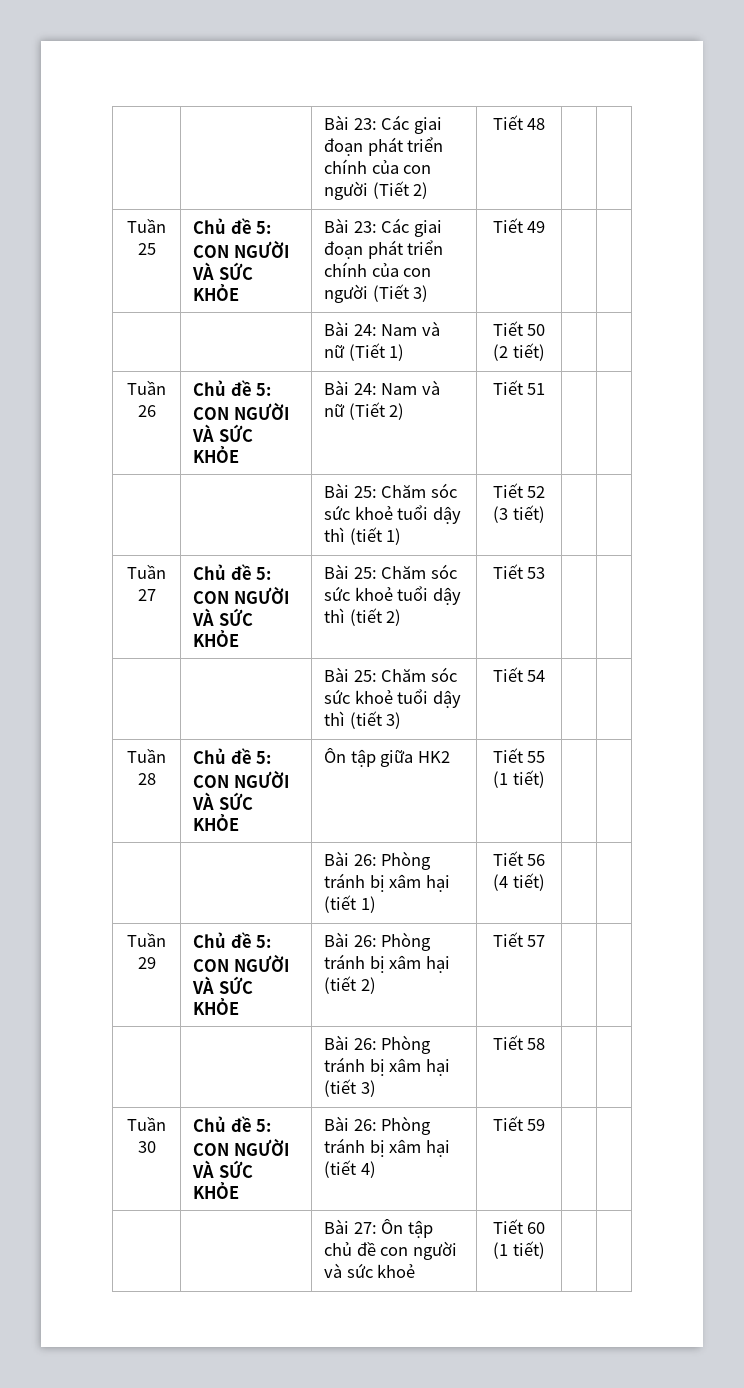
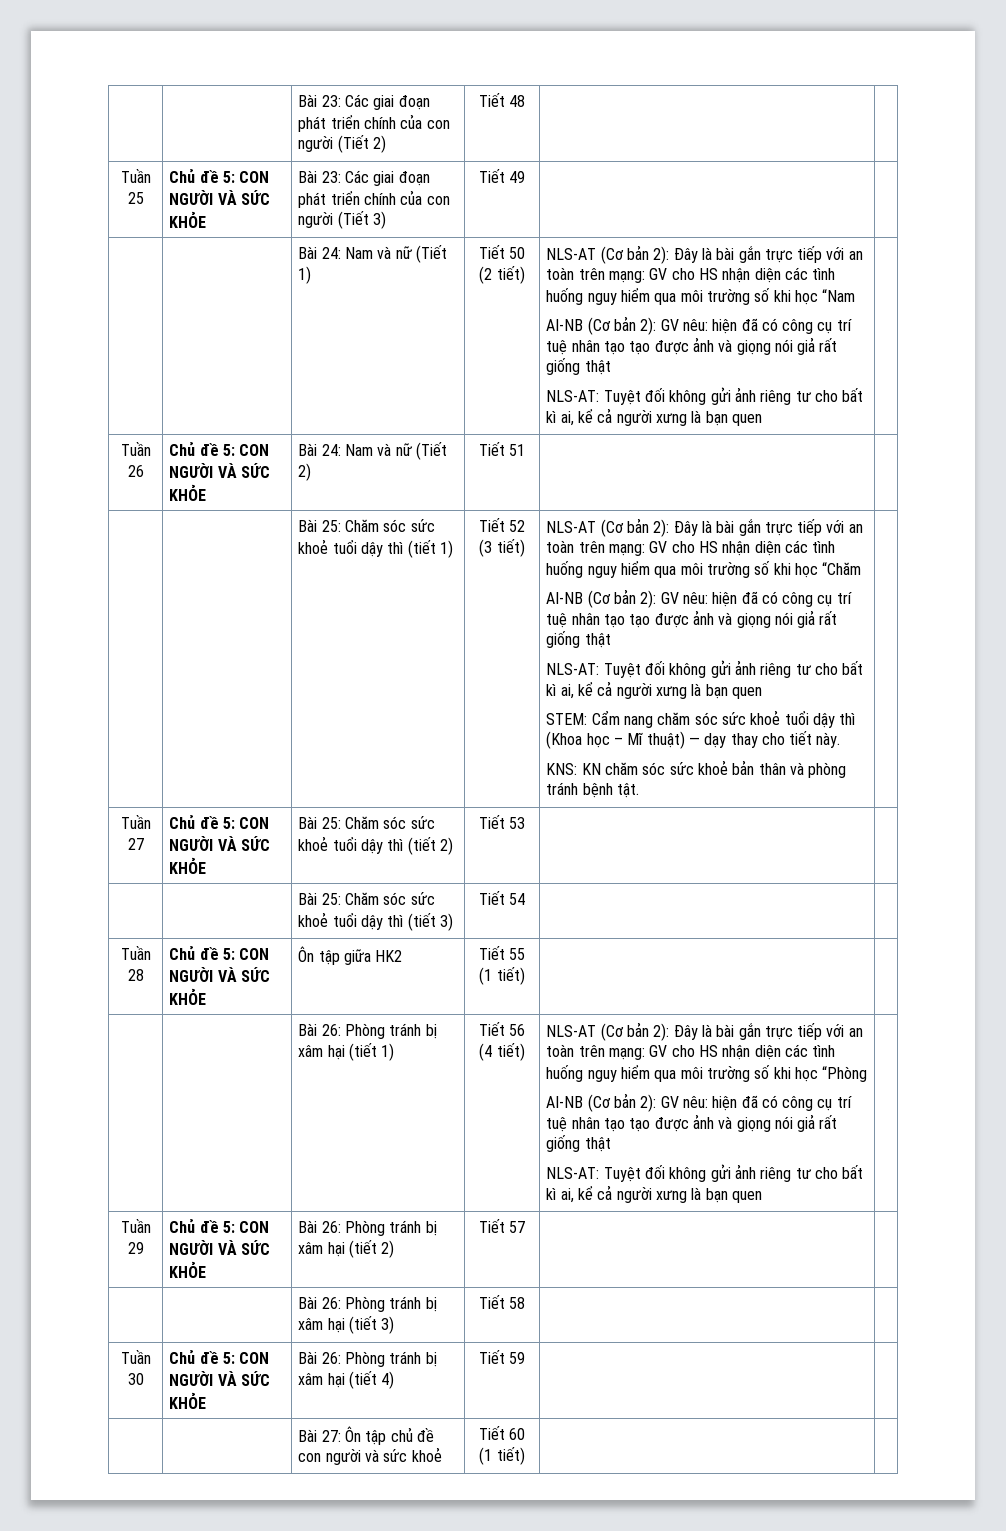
(545, 352) none -> [546,245,863,264] [546,267,836,283] [546,287,856,305] [546,316,852,335] [546,337,838,355] [546,358,611,375] [546,387,864,405] [546,408,762,426] NLS-AT (Cơ bản 2): Đây là bài gắn trực tiếp với an toàn trên mạng: GV cho HS nhận diện các tình huống nguy hiểm qua môi trường số khi học “Nam // AI-NB (Cơ bản 2): GV nêu: hiện đã có công cụ trí tuệ nhân tạo tạo được ảnh và giọng nói giả rất giống thật // NLS-AT: Tuyệt đối không gửi ảnh riêng tư cho bất kì ai, kể cả người xưng là bạn quen
(545, 514) none -> [546,518,863,537] [546,540,836,556] [546,560,862,578] [546,589,852,608] [546,610,838,628] [546,631,611,648] [546,660,864,678] [546,681,762,699] [546,710,856,728] [546,731,841,749] [546,760,847,778] [546,782,639,798] NLS-AT (Cơ bản 2): Đây là bài gắn trực tiếp với an toàn trên mạng: GV cho HS nhận diện các tình huống nguy hiểm qua môi trường số khi học “Chăm // AI-NB (Cơ bản 2): GV nêu: hiện đã có công cụ trí tuệ nhân tạo tạo được ảnh và giọng nói giả rất giống thật // NLS-AT: Tuyệt đối không gửi ảnh riêng tư cho bất kì ai, kể cả người xưng là bạn quen // STEM: Cẩm nang chăm sóc sức khoẻ tuổi dậy thì (Khoa học – Mĩ thuật) — dạy thay cho tiết này. // KNS: KN chăm sóc sức khoẻ bản thân và phòng tránh bệnh tật.
(545, 882) none -> [546,1022,863,1041] [546,1044,836,1060] [546,1064,868,1082] [546,1093,852,1112] [546,1114,838,1132] [546,1135,611,1152] [546,1164,864,1182] [546,1185,762,1203] NLS-AT (Cơ bản 2): Đây là bài gắn trực tiếp với an toàn trên mạng: GV cho HS nhận diện các tình huống nguy hiểm qua môi trường số khi học “Phòng // AI-NB (Cơ bản 2): GV nêu: hiện đã có công cụ trí tuệ nhân tạo tạo được ảnh và giọng nói giả rất giống thật // NLS-AT: Tuyệt đối không gửi ảnh riêng tư cho bất kì ai, kể cả người xưng là bạn quen

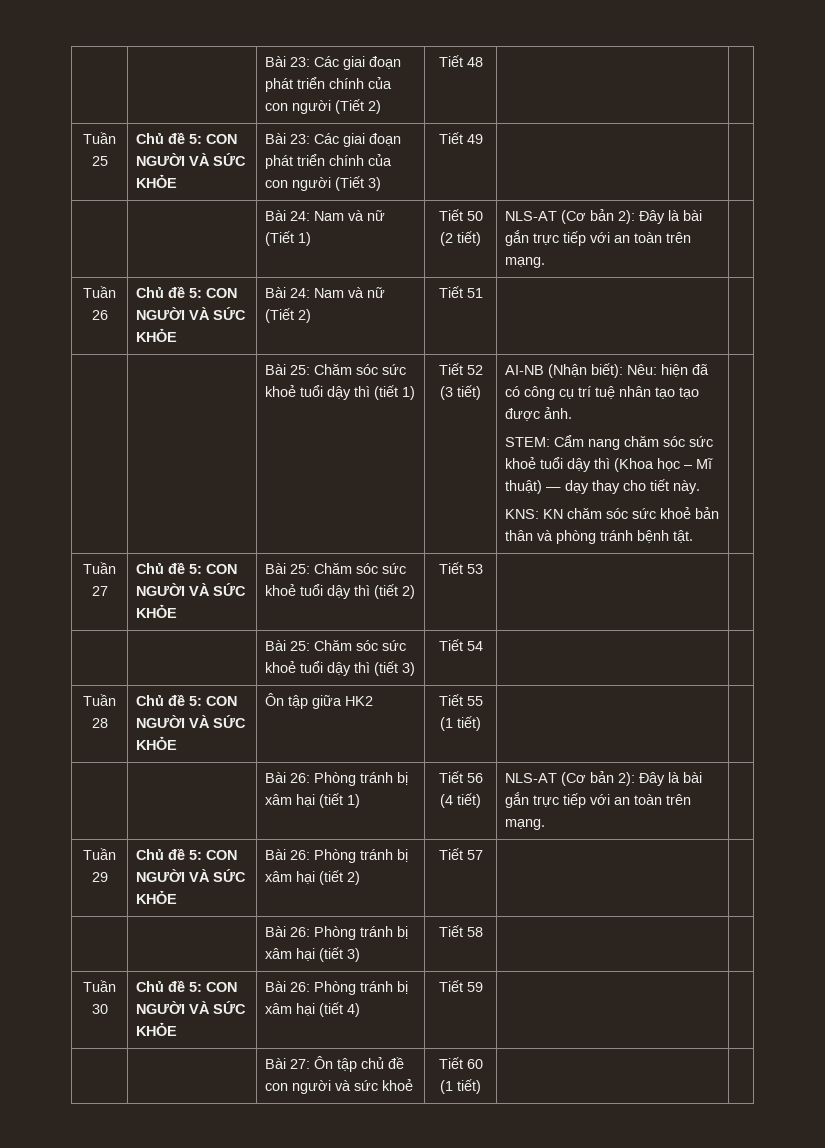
[608,267,836,283] [546,287,856,305] [546,316,852,335] [546,337,838,355] [546,358,611,375] [546,387,864,405] [546,408,762,426] mạng: GV cho HS nhận diện các tình huống nguy hiểm qua môi trường số khi học “Nam // AI-NB (Cơ bản 2): GV nêu: hiện đã có công cụ trí tuệ nhân tạo tạo được ảnh và giọng nói giả rất giống thật // NLS-AT: Tuyệt đối không gửi ảnh riêng tư cho bất kì ai, kể cả người xưng là bạn quen -> [504,257,545,268] mạng.
[546,518,863,537] [546,540,836,556] [546,560,862,578] [546,589,708,608] NLS-AT (Cơ bản 2): Đây là bài gắn trực tiếp với an toàn trên mạng: GV cho HS nhận diện các tình huống nguy hiểm qua môi trường số khi học “Chăm // AI-NB (Cơ bản 2): GV nêu: -> [504,363,657,378] AI-NB (Nhận biết): Nêu:
[692,610,838,628] [546,631,611,648] [546,660,864,678] [546,681,762,699] ảnh và giọng nói giả rất giống thật // NLS-AT: Tuyệt đối không gửi ảnh riêng tư cho bất kì ai, kể cả người xưng là bạn quen -> [543,407,572,419] ảnh.
[608,1044,836,1060] [546,1064,868,1082] [546,1093,852,1112] [546,1114,838,1132] [546,1135,611,1152] [546,1164,864,1182] [546,1185,762,1203] mạng: GV cho HS nhận diện các tình huống nguy hiểm qua môi trường số khi học “Phòng // AI-NB (Cơ bản 2): GV nêu: hiện đã có công cụ trí tuệ nhân tạo tạo được ảnh và giọng nói giả rất giống thật // NLS-AT: Tuyệt đối không gửi ảnh riêng tư cho bất kì ai, kể cả người xưng là bạn quen -> [504,819,545,830] mạng.

